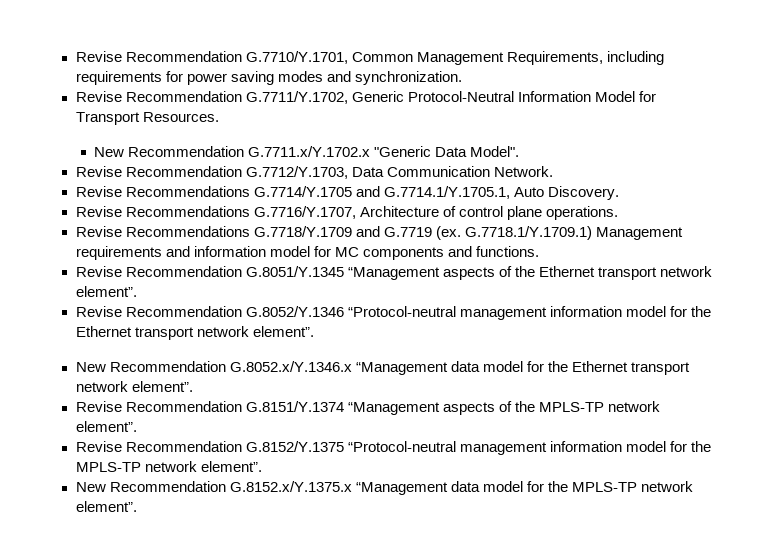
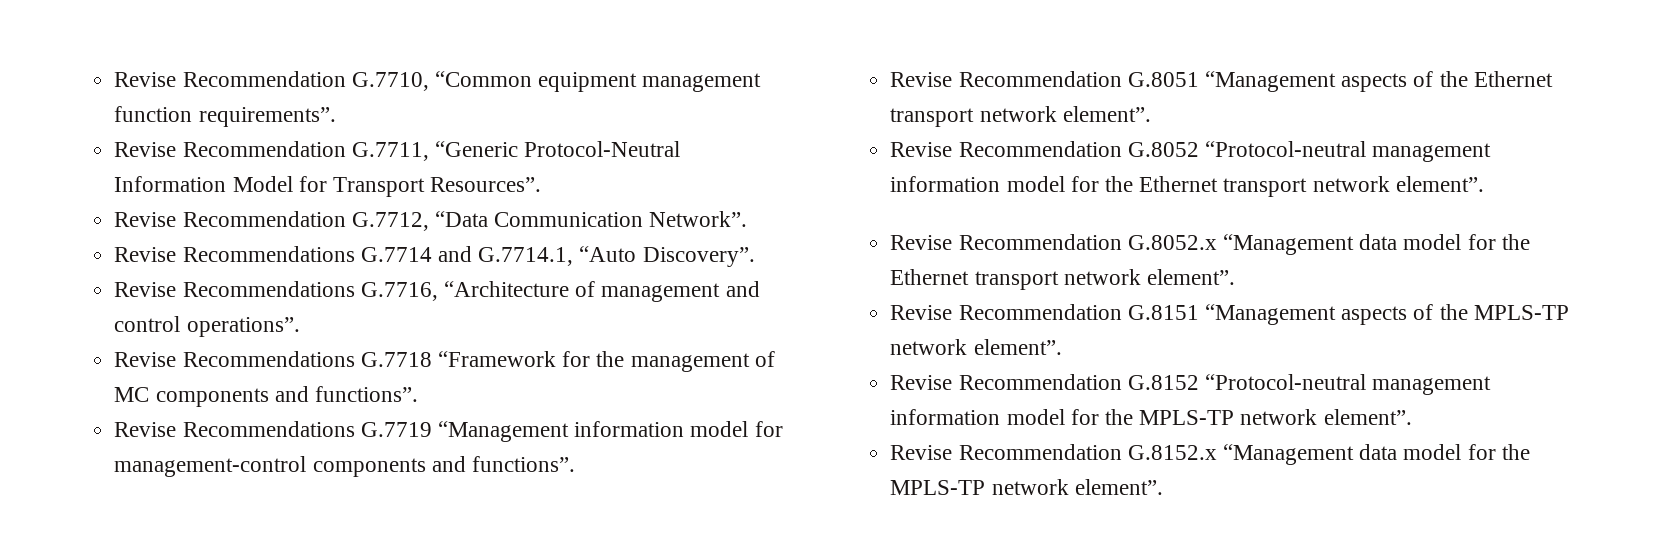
[75,51,664,65] [75,71,462,85] [75,91,404,104] Revise Recommendation G.7710/Y.1701, Common Management Requirements, including requirements for power saving modes and synchronization. // Revise Recommendation G.7711/Y.1702, Generic -> [114,71,762,92] [114,106,336,127] [114,141,518,161] Revise Recommendation G.7710, “Common equipment management function requirements”. // Revise Recommendation G.7711, “Generic
[142,112,219,122] [94,146,520,157] [75,166,553,179] [75,186,619,200] [75,206,618,220] [75,226,683,240] [75,246,539,260] [75,266,344,277] Resources. // New Recommendation G.7711.x/Y.1702.x "Generic Data Model". // Revise Recommendation G.7712/Y.1703, Data Communication Network. // Revise Recommendations G.7714/Y.1705 and G.7714.1/Y.1705.1, Auto Discovery. // Revise Recommendations G.7716/Y.1707, Architecture of control plane operations. // Revise Recommendations G.7718/Y.1709 and G.7719 (ex. G.7718.1/Y.1709.1) Management requirements and information model for MC components and functions. // Revise Recommendation G.8051/Y.1345 -> [430,177,542,192] [114,211,748,231] [114,246,755,267] [114,281,760,302] [114,316,300,337] [114,351,775,372] [114,386,418,407] [114,421,783,442] [114,456,575,477] [890,71,1199,87] Resources”. // Revise Recommendation G.7712, “Data Communication Network”. // Revise Recommendations G.7714 and G.7714.1, “Auto Discovery”. // Revise Recommendations G.7716, “Architecture of management and control operations”. // Revise Recommendations G.7718 “Framework for the management of MC components and functions”. // Revise Recommendations G.7719 “Management information model for management-control components and functions”. // Revise Recommendation G.8051
[245,306,344,317] G.8052/Y.1346 -> [1127,142,1199,157] G.8052
[75,361,352,372] New Recommendation G.8052.x/Y.1346.x -> [890,234,1217,250] Revise Recommendation G.8052.x
[245,401,344,412] G.8151/Y.1374 -> [1127,305,1199,320] G.8151
[245,441,344,452] G.8152/Y.1375 -> [1127,375,1199,390] G.8152
[75,481,352,492] New Recommendation G.8152.x/Y.1375.x -> [890,444,1217,460] Revise Recommendation G.8152.x

